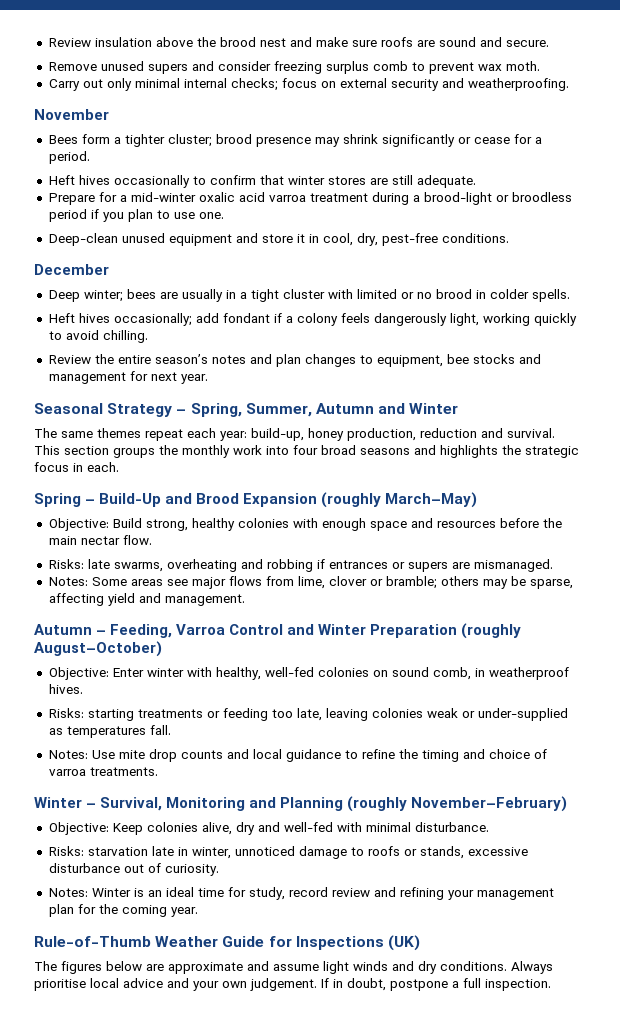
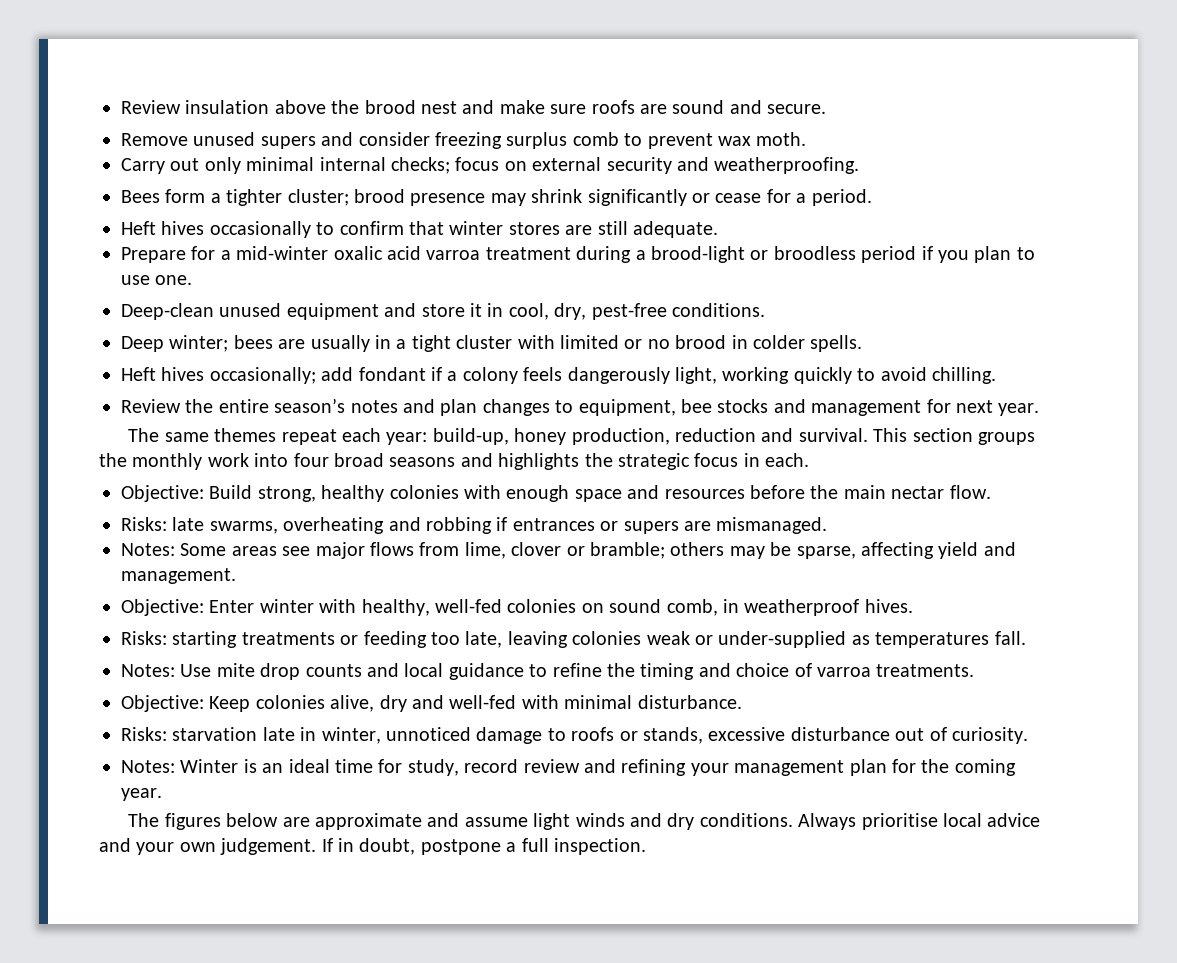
[34,109,109,120] // November -> (860, 165) none
[34,264,109,275] // December -> (765, 310) none
[34,403,459,417] // Seasonal Strategy – Spring, Summer, Autumn and Winter -> (1040, 409) none
[34,492,478,508] // Spring – Build-Up and Brood Expansion (roughly March–May) -> (810, 460) none
[34,623,522,639] [34,641,162,657] // Autumn – Feeding, Varroa Control and Winter Preparation (roughly August–October) -> (236, 576) none
[34,796,568,812] // Winter – Survival, Monitoring and Planning (roughly November–February) -> (975, 670) none
[34,935,420,951] // Rule-of-Thumb Weather Guide for Inspections (UK) -> (162, 794) none

